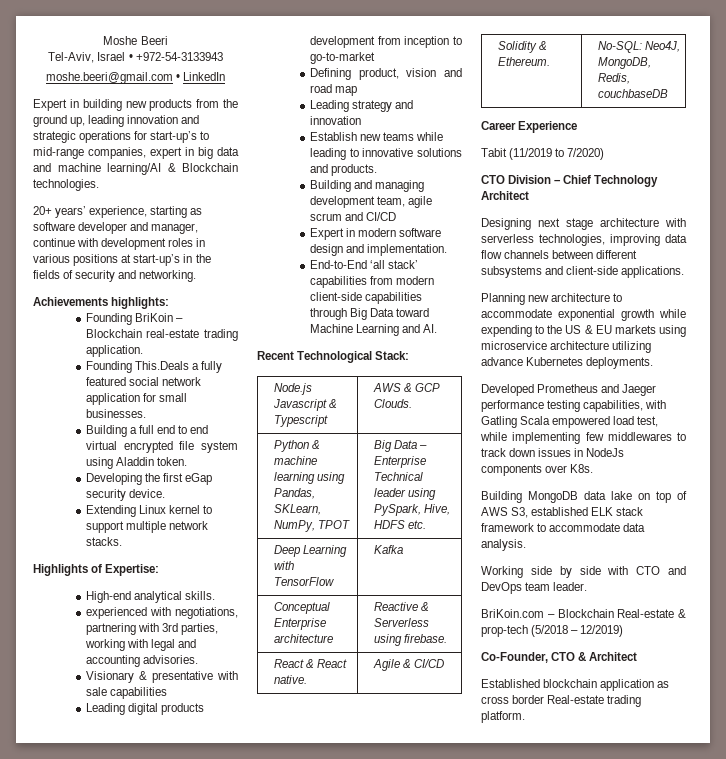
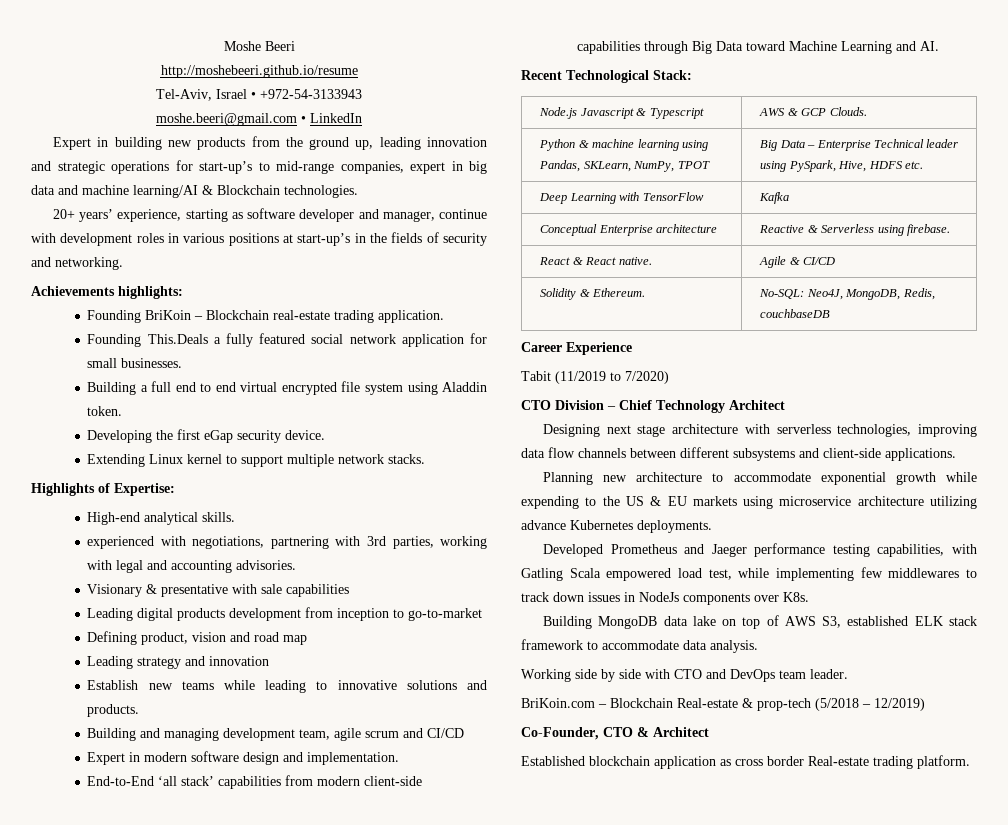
(168, 40) none -> [160,65,358,78] // http://moshebeeri.github.io/resume

